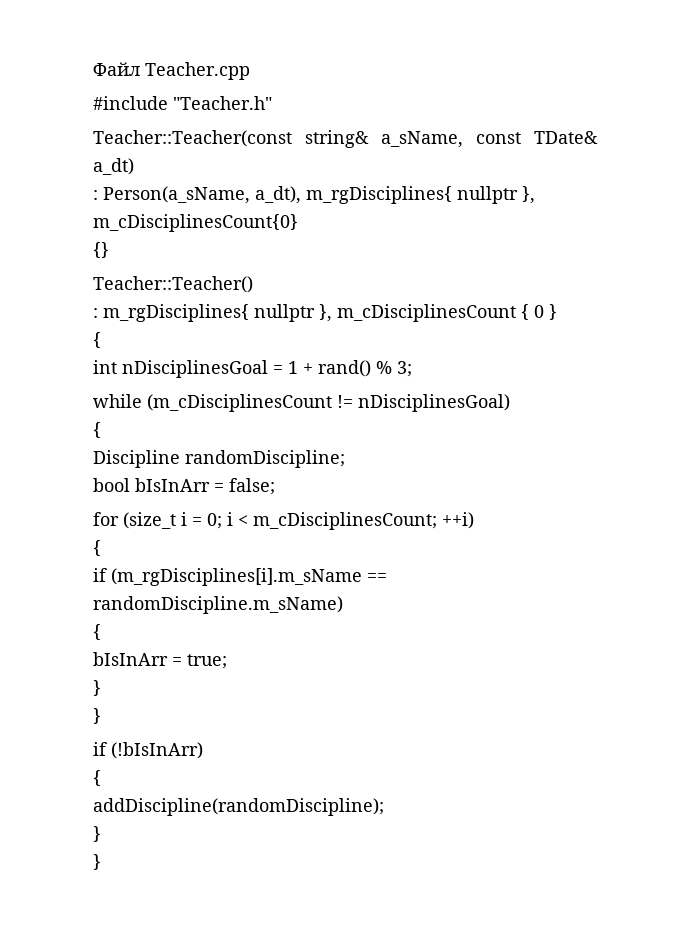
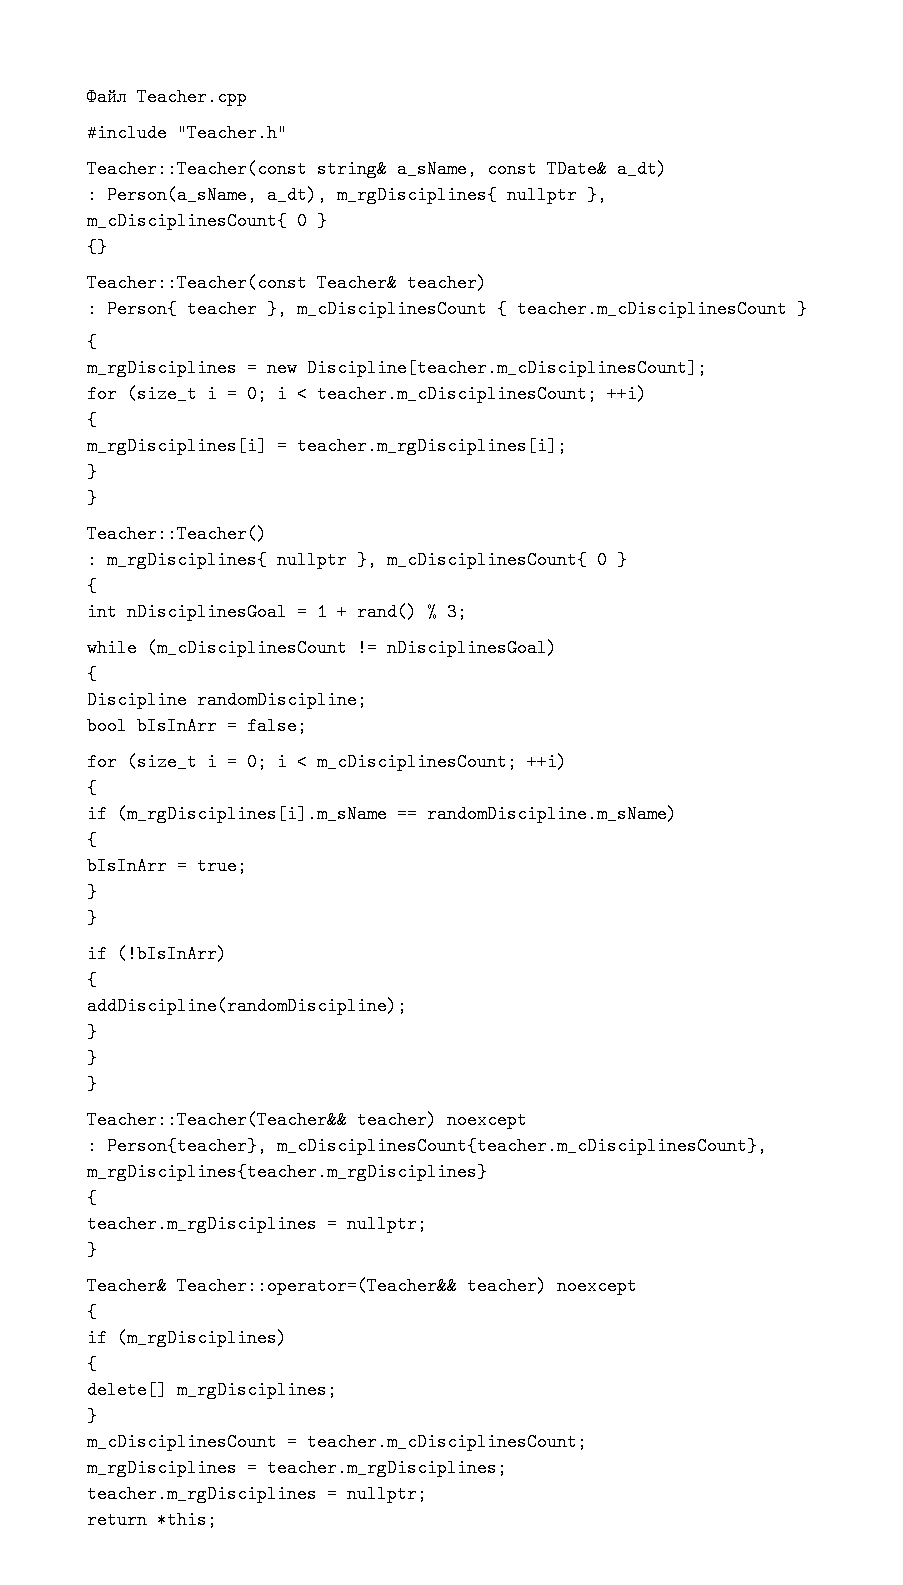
[93,214,298,232] [93,242,109,258] m_cDisciplinesCount{0} // {} -> [87,212,327,230] [87,238,107,256] [87,274,487,292] [87,300,807,318] [87,333,97,351] [87,359,707,377] [87,385,647,403] [87,411,97,429] [87,437,567,455] [87,463,97,481] [87,489,97,507] m_cDisciplinesCount{ 0 } // {} // Teacher::Teacher(const Teacher& teacher) // : Person{ teacher }, m_cDisciplinesCount { teacher.m_cDisciplinesCount } // { // m_rgDisciplines = new Discipline[teacher.m_cDisciplinesCount]; // for (size_t i = 0; i < teacher.m_cDisciplinesCount; ++i) // { // m_rgDisciplines[i] = teacher.m_rgDisciplines[i]; // } // }
[337,304,529,322] m_cDisciplinesCount { -> [387,551,587,569] m_cDisciplinesCount{
(101, 862) none -> [87,1075,97,1093] [87,1111,527,1129] [87,1137,767,1155] [87,1163,487,1181] [87,1189,97,1207] [87,1215,427,1233] [87,1241,97,1259] [87,1277,637,1295] [87,1303,97,1321] [87,1329,287,1347] [87,1355,97,1373] [87,1381,337,1399] [87,1407,97,1425] [87,1433,587,1451] [87,1459,507,1477] [87,1485,427,1503] [87,1511,217,1529] // } // Teacher::Teacher(Teacher&& teacher) noexcept // : Person{teacher}, m_cDisciplinesCount{teacher.m_cDisciplinesCount}, m_rgDisciplines{teacher.m_rgDisciplines} // { // teacher.m_rgDisciplines = nullptr; // } // Teacher& Teacher::operator=(Teacher&& teacher) noexcept // { // if (m_rgDisciplines) // { // delete[] m_rgDisciplines; // } // m_cDisciplinesCount = teacher.m_cDisciplinesCount; // m_rgDisciplines = teacher.m_rgDisciplines; // teacher.m_rgDisciplines = nullptr; // return *this;

